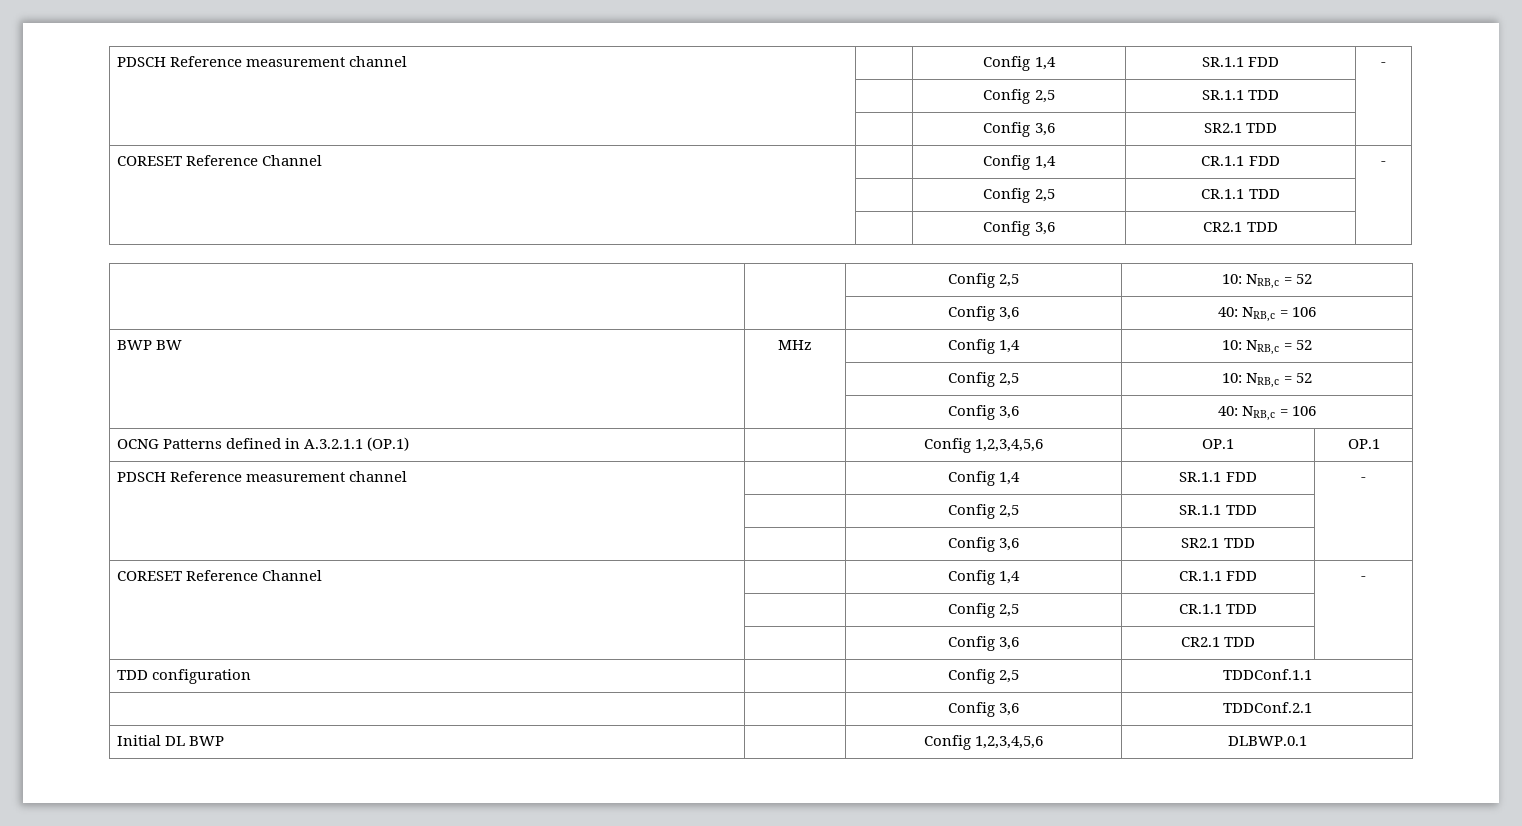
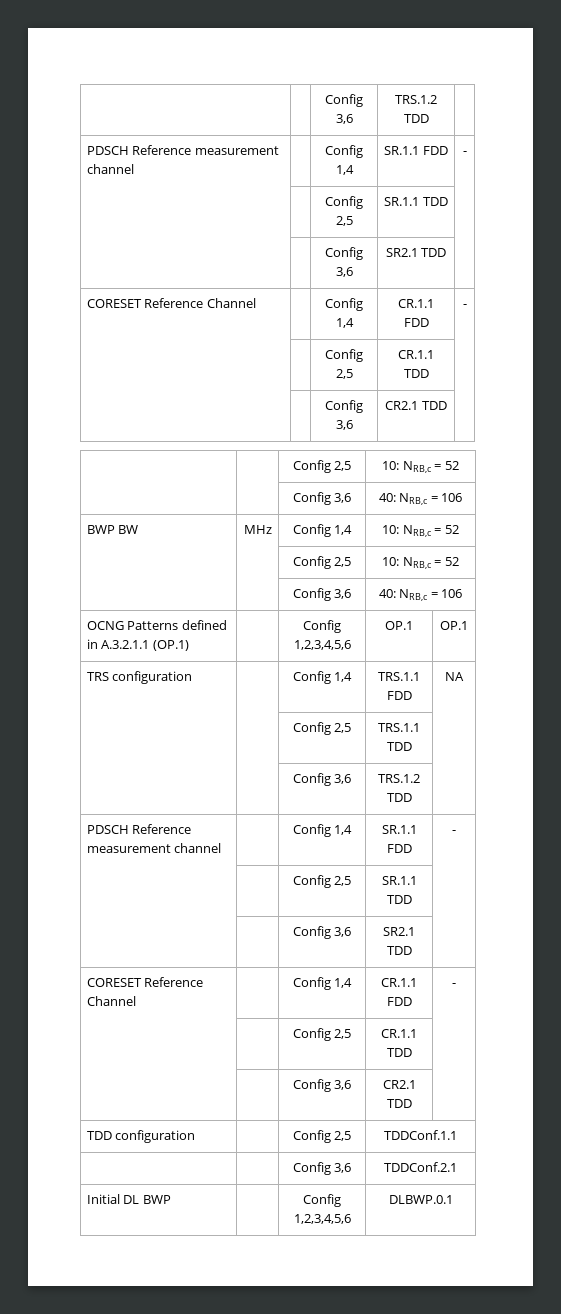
(116, 62) none -> [325,94,363,107] [335,114,353,124] [395,95,437,104] [403,114,429,123] | | Config 3,6 | TRS.1.2 TDD | //
(1380, 444) none -> [86,671,193,684] [292,671,353,684] [378,672,420,681] [386,691,412,700] [445,672,464,681] [292,722,352,735] [378,723,420,732] [386,742,412,751] [292,773,352,786] [378,774,420,783] [386,793,412,802] // TRS configuration | | Config 1,4 | TRS.1.1 FDD | NA // | | Config 2,5 | TRS.1.1 TDD | // | | Config 3,6 | TRS.1.2 TDD |

